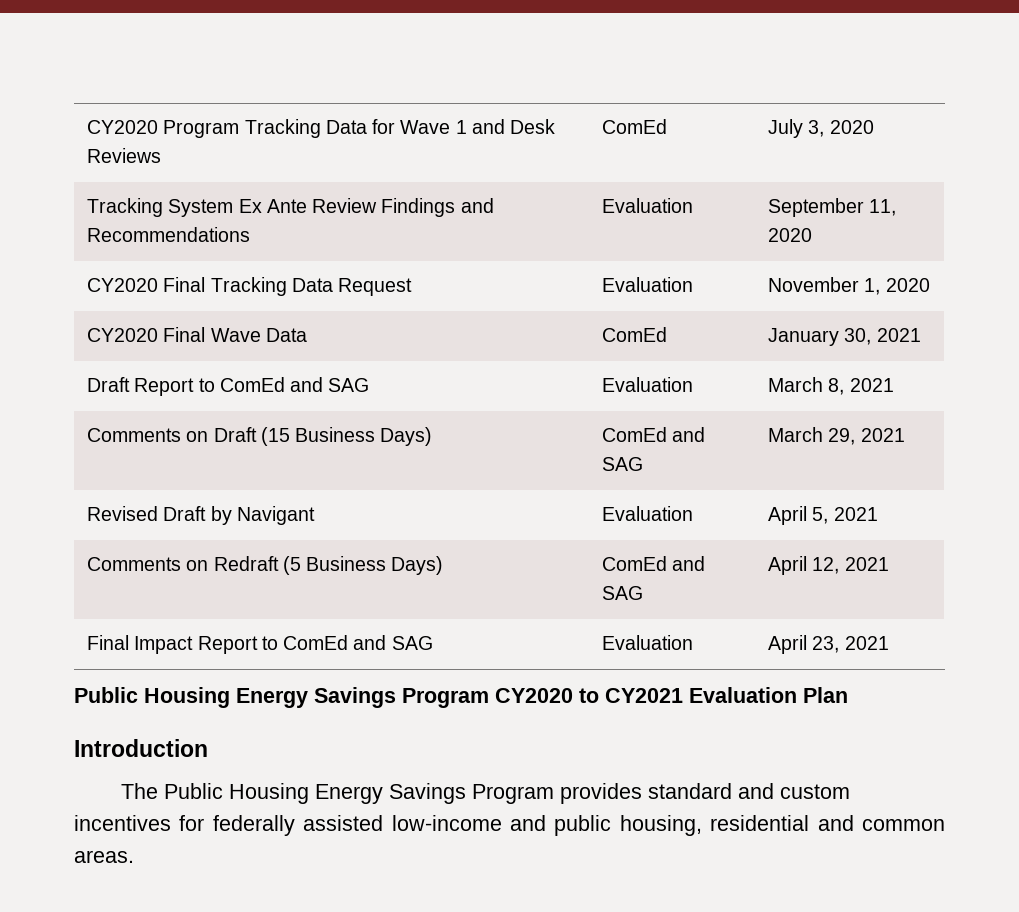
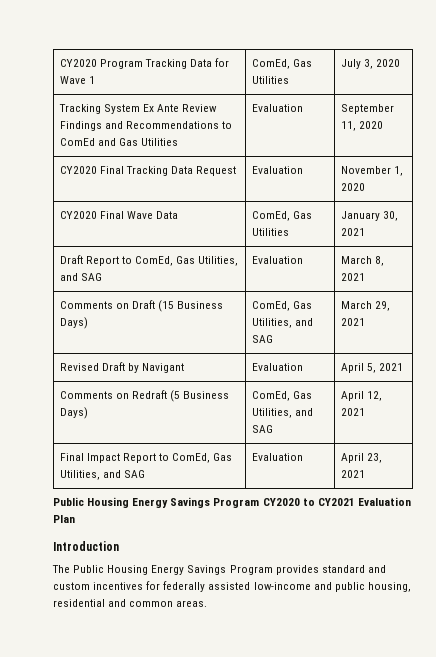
[472,119,556,134] [87,148,162,163] [602,119,668,134] and Desk Reviews | ComEd -> [251,59,312,69] [251,76,289,84] | ComEd, Gas Utilities
(251, 234) none -> [221,121,232,129] [59,138,178,146] to ComEd and Gas Utilities
[602,327,668,342] ComEd -> [251,211,312,221] [251,228,289,236] ComEd, Gas Utilities
[219,377,285,392] ComEd -> [134,256,239,266] ComEd, Gas Utilities,
[602,427,668,442] ComEd -> [251,301,312,311] [251,318,292,328] ComEd, Gas Utilities,
[602,556,668,571] ComEd -> [251,391,312,401] [251,408,292,418] ComEd, Gas Utilities,
[283,635,349,650] ComEd -> [171,453,233,463] [59,470,100,480] ComEd, Gas Utilities,

